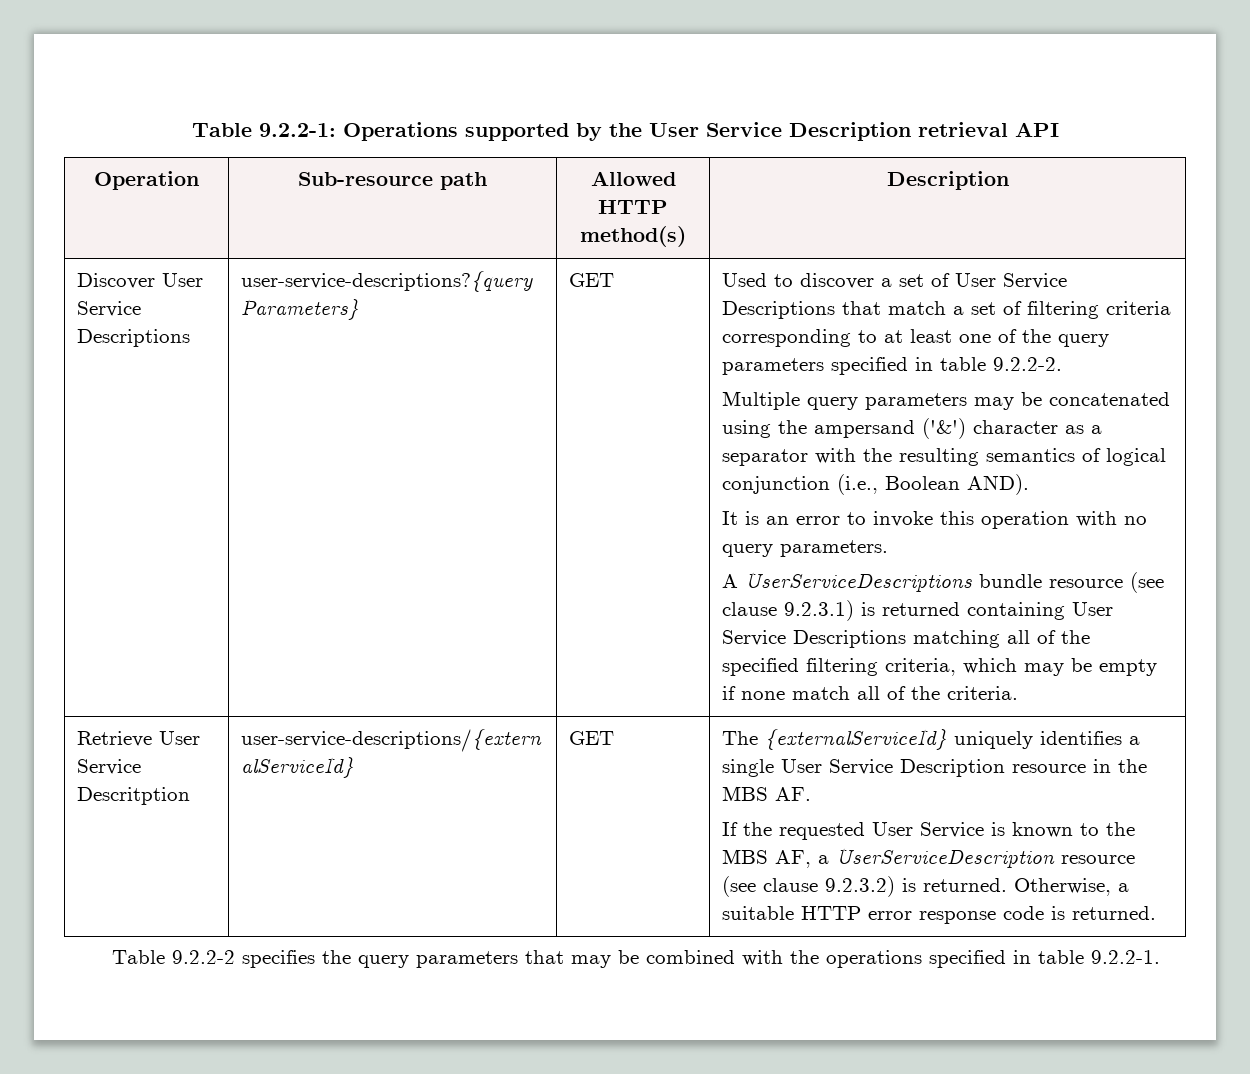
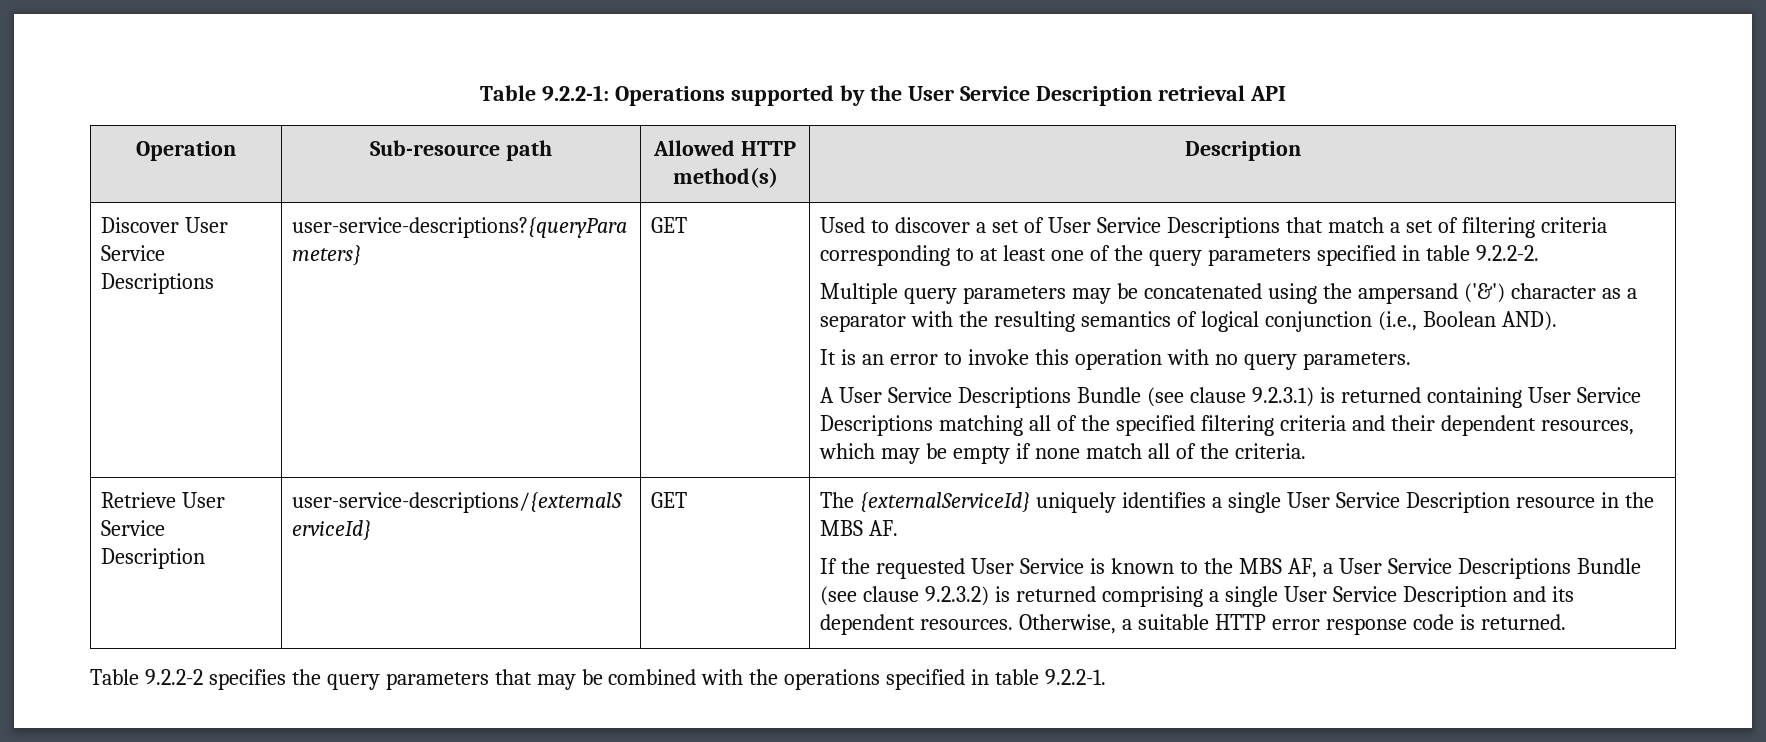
[745,572,1124,592] UserServiceDescriptions bundle resource -> [839,387,1142,408] User Service Descriptions Bundle
[885,658,957,676] criteria, -> [1279,415,1634,436] criteria and their dependent resources,
[77,787,191,805] Descritption -> [101,548,206,569] Description
[836,848,1136,868] [722,876,1008,897] UserServiceDescription resource (see clause 9.2.3.2) is returned. -> [1338,558,1641,579] [820,586,1574,607] [820,614,1014,635] User Service Descriptions Bundle (see clause 9.2.3.2) is returned comprising a single User Service Description and its dependent resources.

